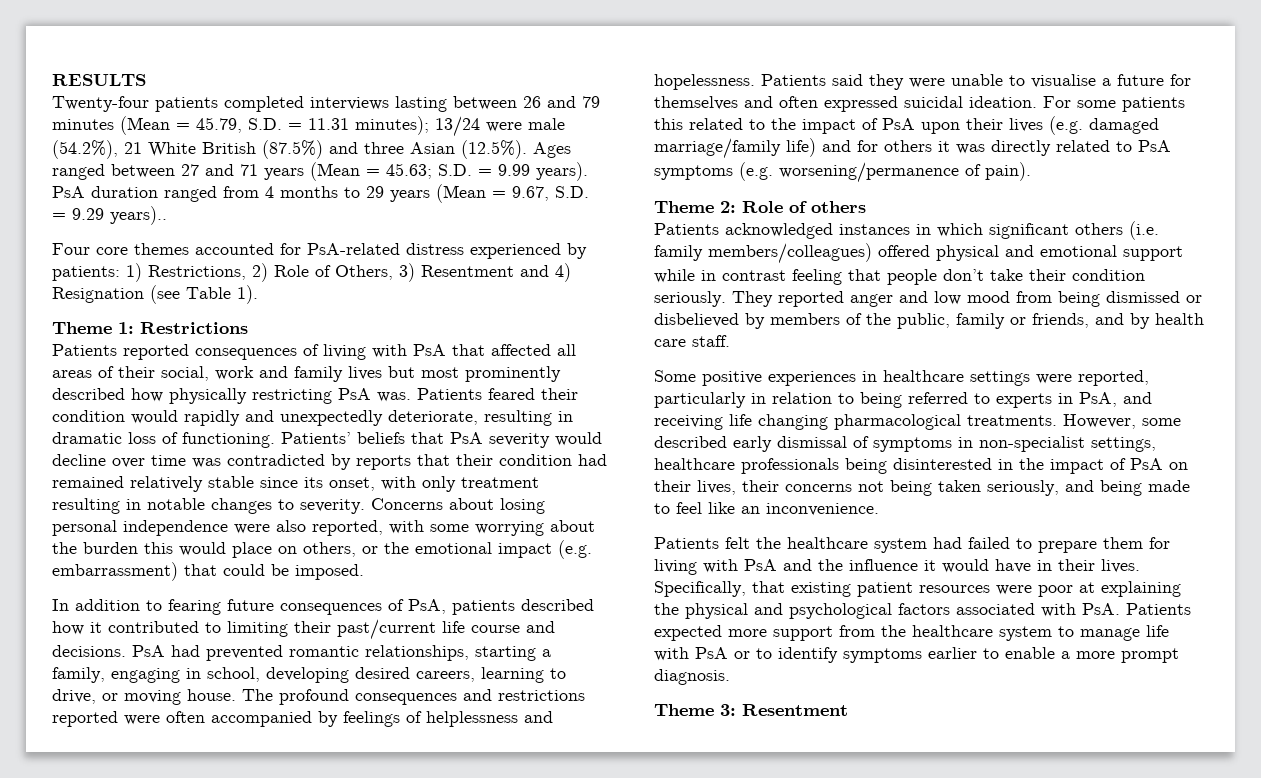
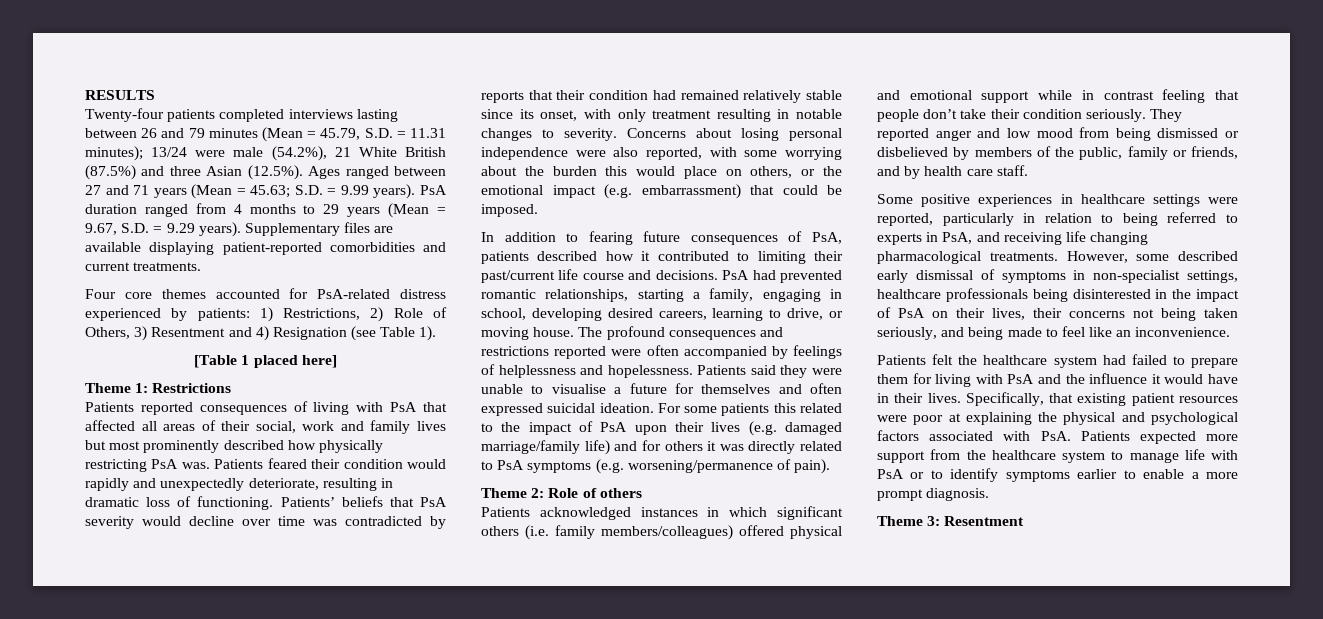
[110,206,167,225] years).. -> [198,222,394,237] [85,242,446,255] [85,262,202,271] years). Supplementary files are available displaying patient-reported comorbidities and current treatments.
(258, 294) none -> [194,355,337,368] // [Table 1 placed here]

